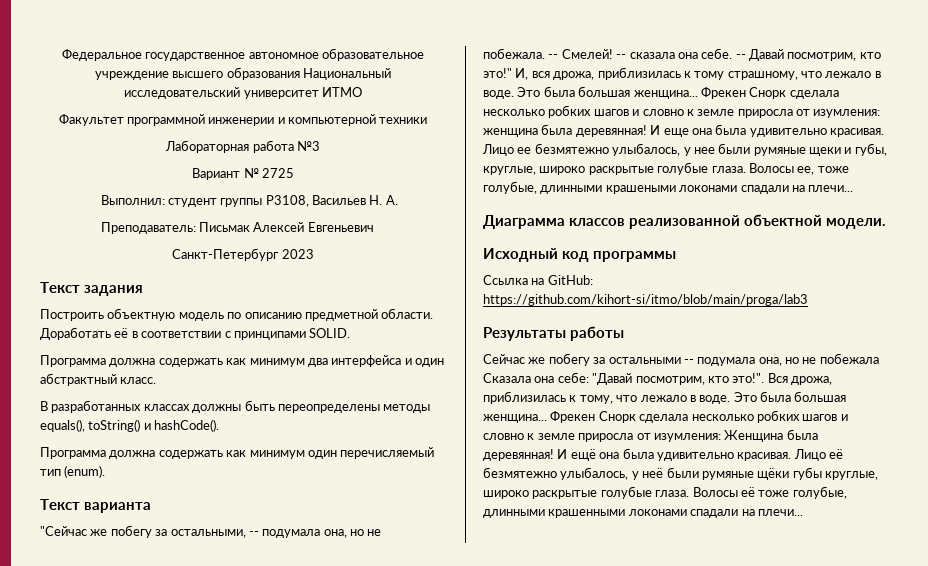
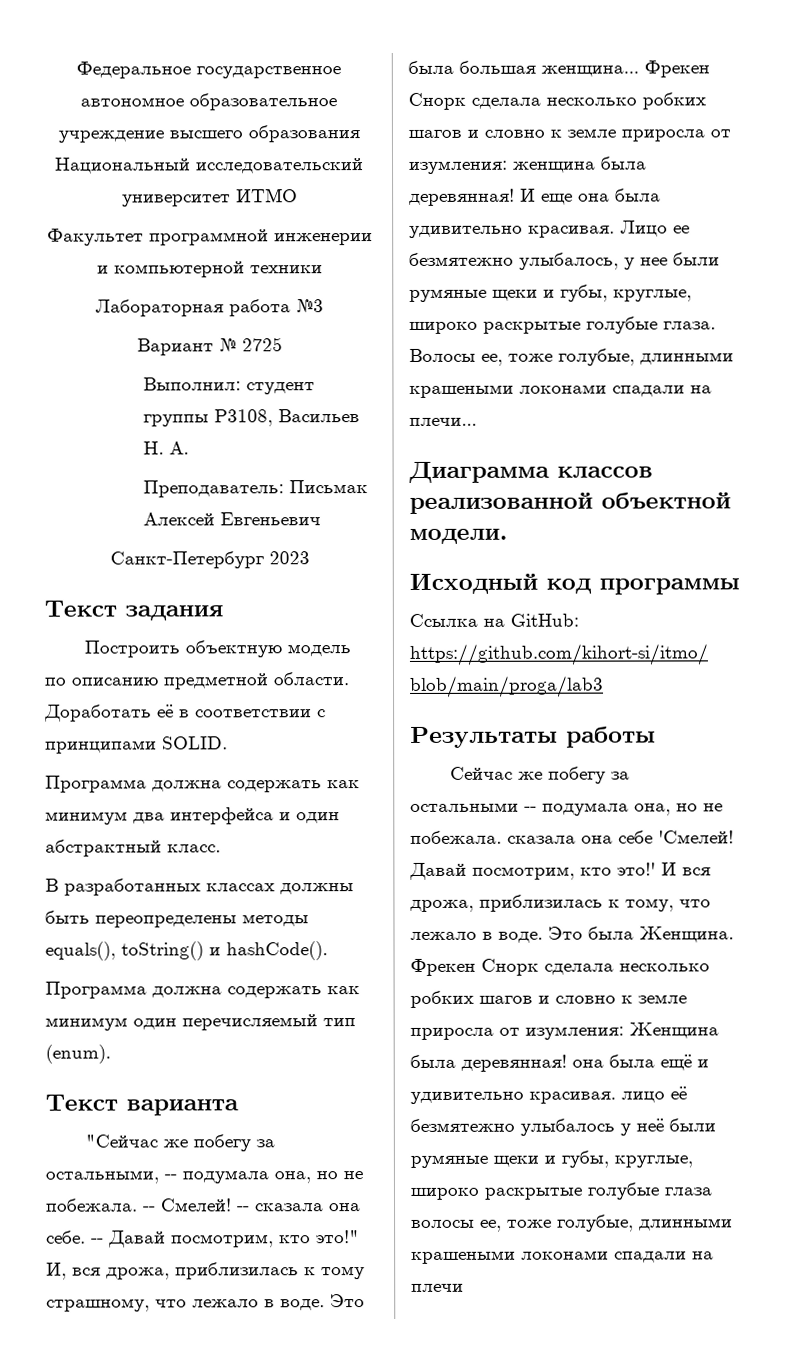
[819,353,879,364] [483,372,788,385] побежала Сказала она себе: "Давай посмотрим, кто это!". Вся -> [410,830,734,844] [409,862,711,880] побежала. сказала она себе 'Смелей! Давай посмотрим, кто это!' И вся
[794,391,847,402] [483,414,547,423] большая женщина... -> [639,926,734,943] Женщина.
[557,448,826,461] И ещё она была удивительно красивая. Лицо -> [572,1054,709,1071] [410,1091,665,1104] она была ещё и удивительно красивая. лицо
[560,467,629,480] улыбалось, -> [520,1118,615,1136] улыбалось
[757,467,878,480] [483,486,847,499] [483,509,803,518] щёки губы круглые, широко раскрытые голубые глаза. Волосы её тоже голубые, длинными крашенными локонами спадали на плечи... -> [493,1150,693,1168] [410,1182,712,1200] [411,1214,733,1232] [411,1250,714,1264] [411,1283,464,1292] щеки и губы, круглые, широко раскрытые голубые глаза волосы ее, тоже голубые, длинными крашеными локонами спадали на плечи

